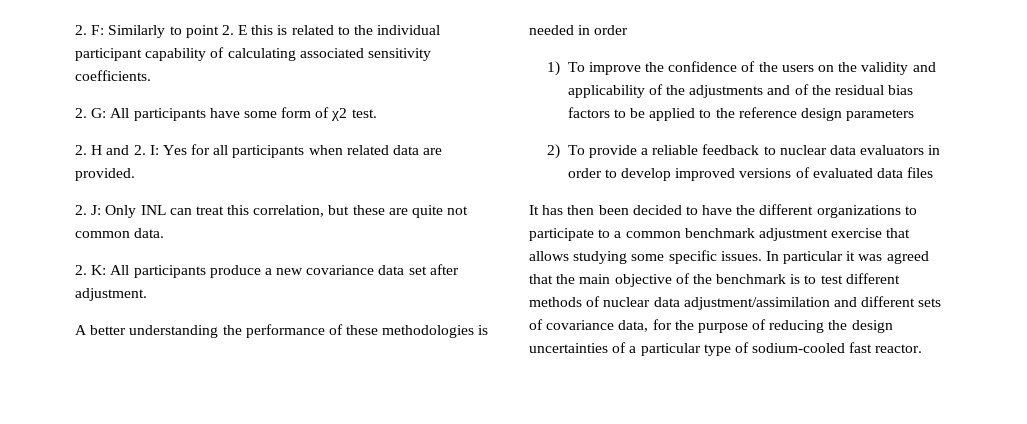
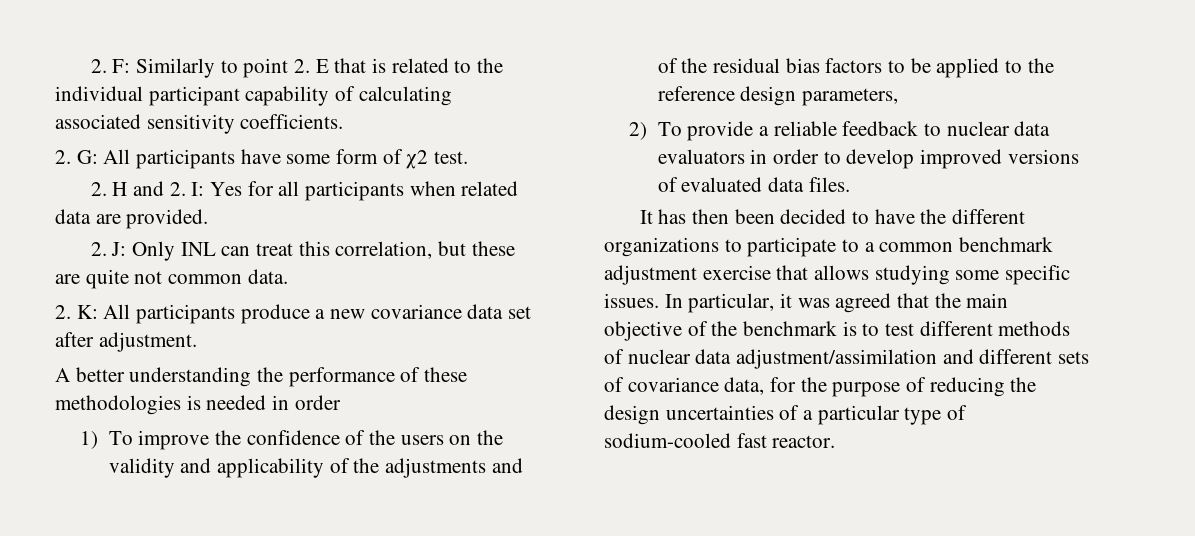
[251,25,274,35] this -> [334,58,367,73] that
[846,109,915,121] parameters -> [801,88,898,106] parameters,
[907,167,934,178] files -> [808,177,850,192] files.
[783,251,844,264] particular -> [688,293,775,313] particular,

